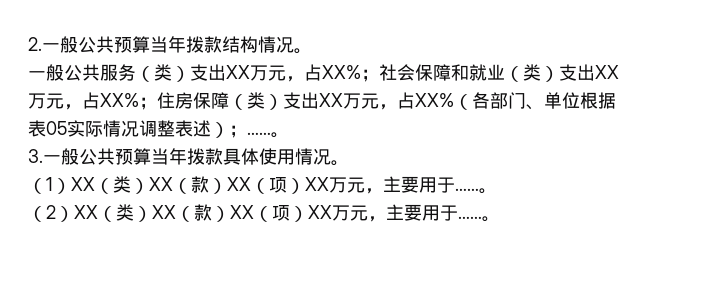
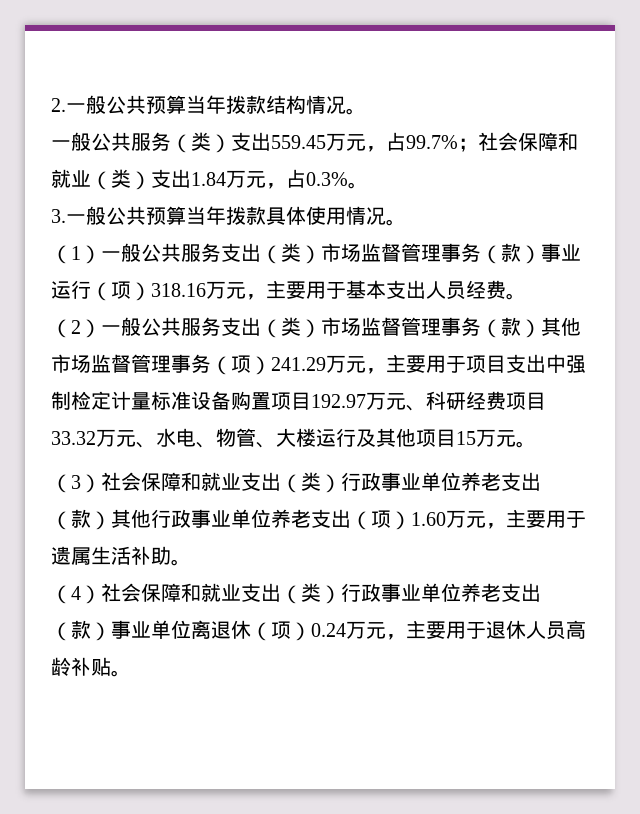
[226,64,361,82] XX万元，占XX% -> [271,132,458,152] 559.45万元，占99.7%
[595,65,619,79] [28,92,616,110] [28,120,271,138] XX万元，占XX%；住房保障（类）支出XX万元，占XX%（各部门、单位根据表05实际情况调整表述）；…… -> [191,169,348,189] 1.84万元，占0.3%
[71,176,497,194] [28,204,482,222] XX（类）XX（款）XX（项）XX万元，主要用于……。 // （2）XX（类）XX（款）XX（项）XX万元，主要用于…… -> [101,243,581,264] [51,280,526,301] [51,317,581,338] [51,354,586,375] [51,391,546,411] [51,428,536,448] [51,472,541,493] [51,509,586,530] [51,546,191,566] [51,583,541,604] [51,620,586,641] [51,657,111,676] 一般公共服务支出（类）市场监督管理事务（款）事业运行（项）318.16万元，主要用于基本支出人员经费。 // （2）一般公共服务支出（类）市场监督管理事务（款）其他市场监督管理事务（项）241.29万元，主要用于项目支出中强制检定计量标准设备购置项目192.97万元、科研经费项目33.32万元、水电、物管、大楼运行及其他项目15万元。 // （3）社会保障和就业支出（类）行政事业单位养老支出（款）其他行政事业单位养老支出（项）1.60万元，主要用于遗属生活补助。 // （4）社会保障和就业支出（类）行政事业单位养老支出（款）事业单位离退休（项）0.24万元，主要用于退休人员高龄补贴

